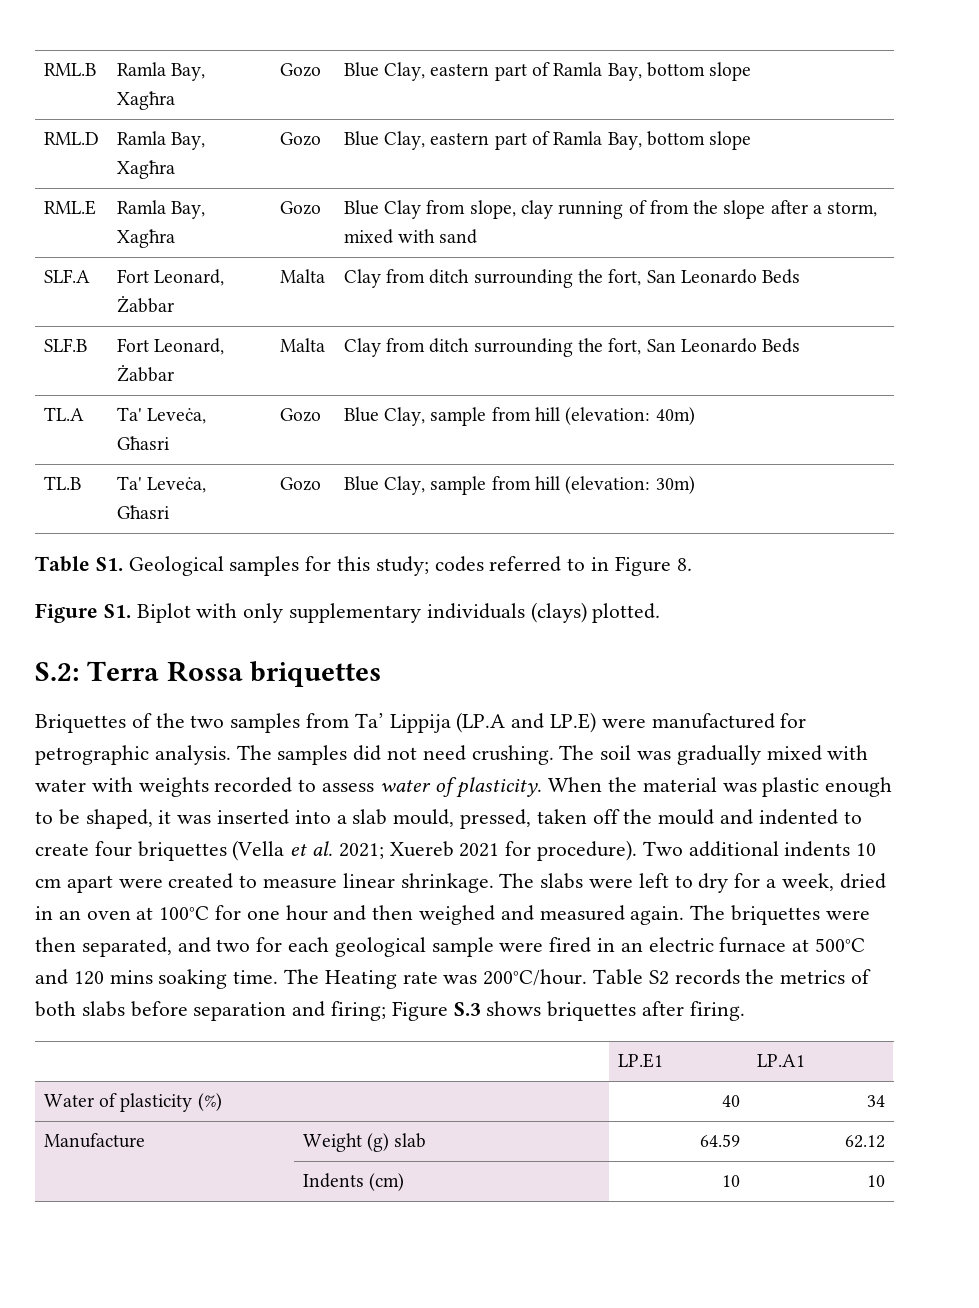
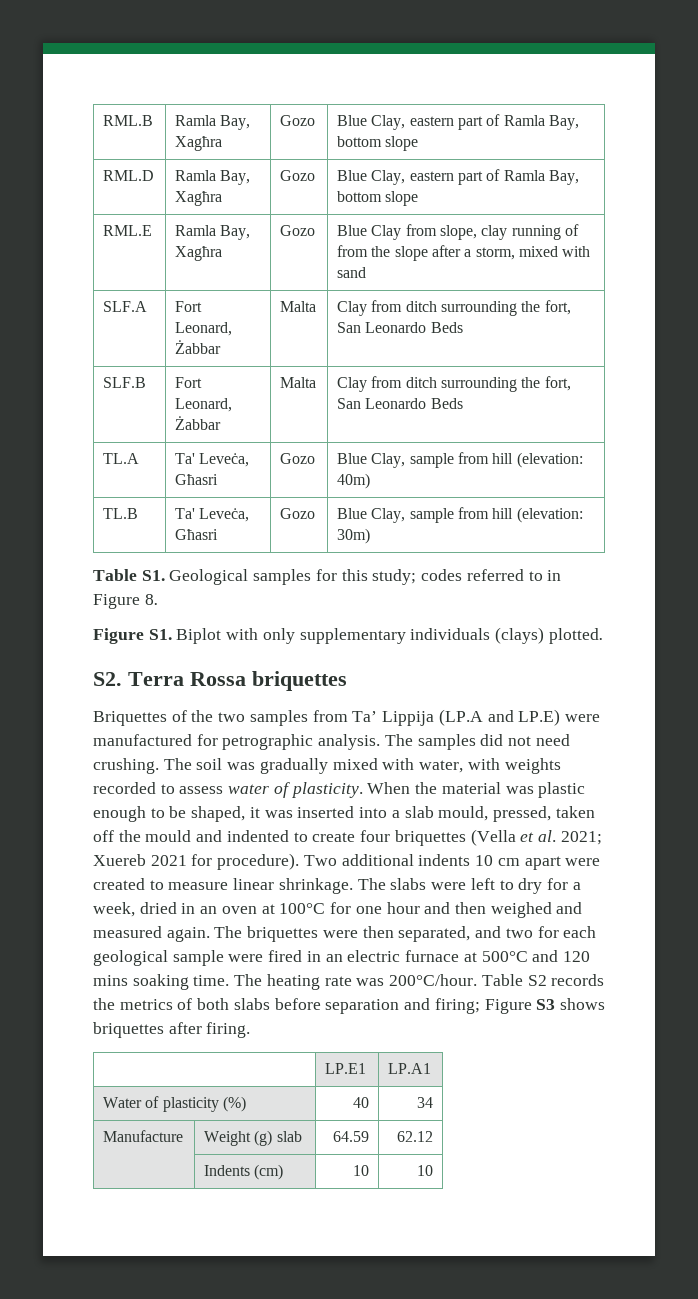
[35,662,79,681] S.2: -> [93,672,122,686] S2.
[35,779,86,792] water -> [419,760,464,773] water,
[324,970,397,989] Heating -> [266,974,320,990] heating
[453,1002,481,1016] S.3 -> [536,999,556,1010] S3

